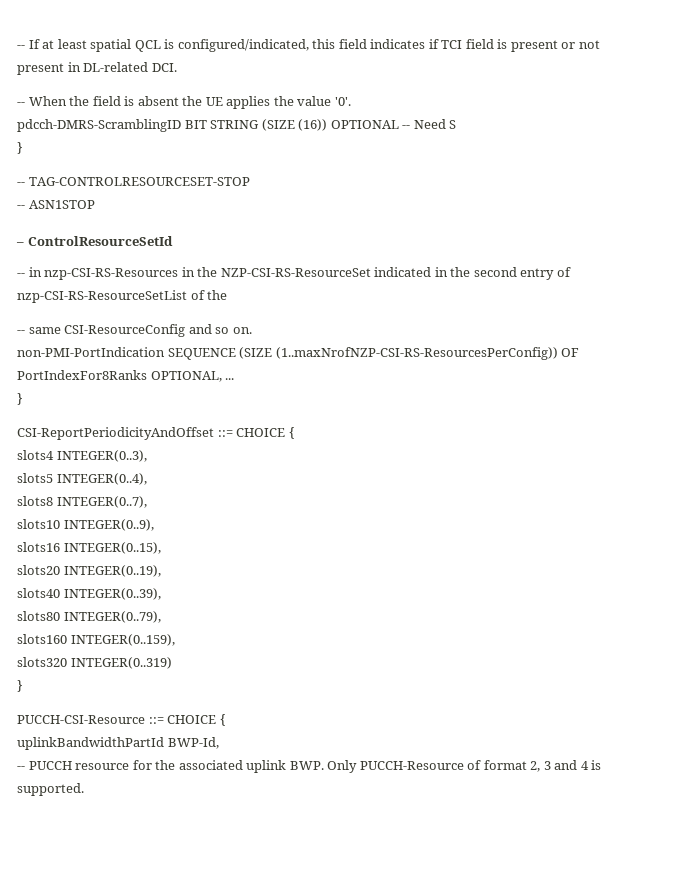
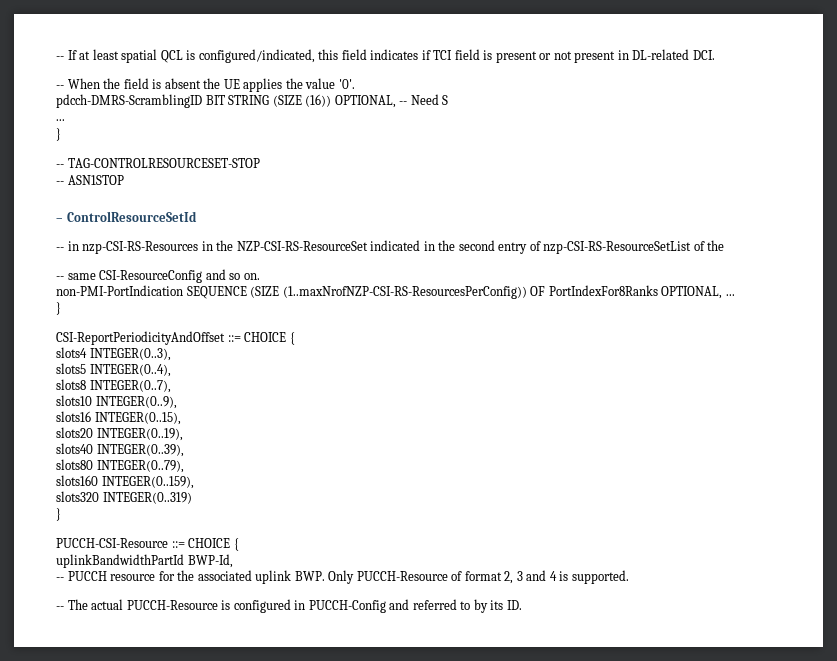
[330,120,399,129] OPTIONAL -> [334,95,396,108] OPTIONAL,
(457, 124) none -> [56,119,65,121] // ...
(84, 789) none -> [56,599,522,613] // -- The actual PUCCH-Resource is configured in PUCCH-Config and referred to by its ID.

